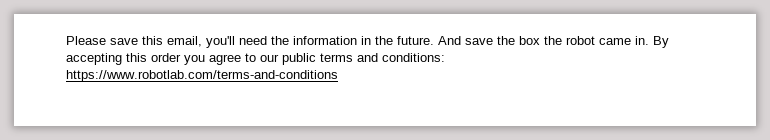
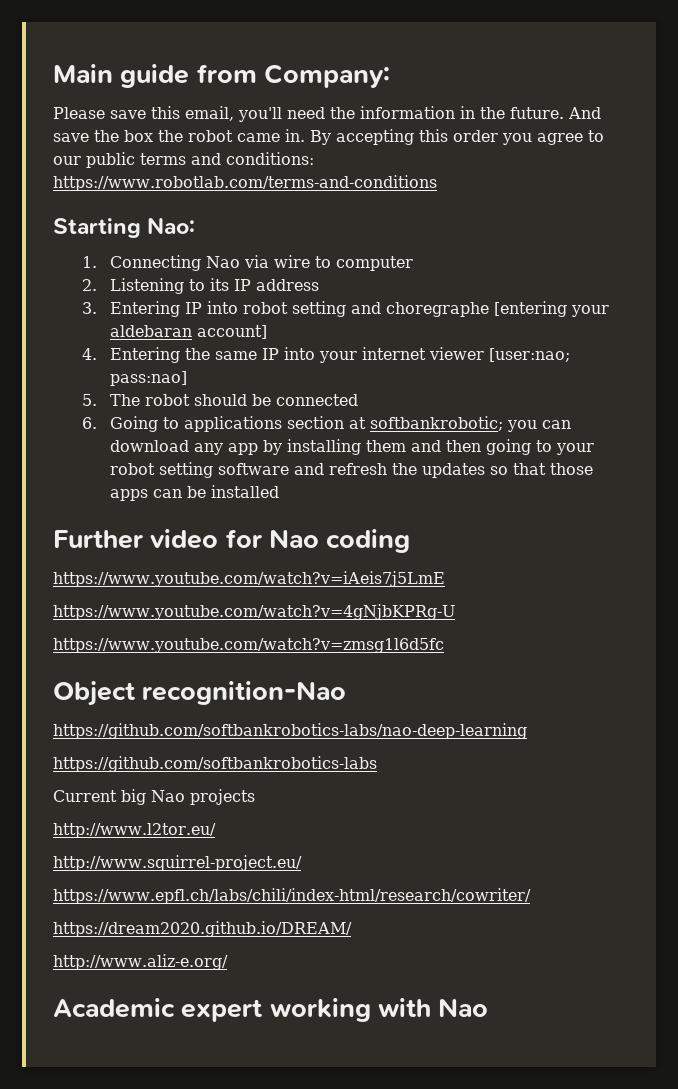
(66, 40) none -> [53,64,390,88] Main guide from Company: //
(338, 76) none -> [53,217,196,238] [81,255,414,271] [81,278,320,294] [81,301,610,317] [110,325,268,339] [81,347,571,363] [110,371,188,386] [81,394,359,406] [81,416,572,432] [110,439,595,455] [110,462,594,478] [110,485,280,501] [53,529,411,553] [53,571,445,587] [53,604,455,620] [53,638,444,653] [53,681,347,706] [53,723,527,739] [53,756,377,772] [53,789,255,805] [53,823,216,838] [53,855,302,871] [53,888,531,904] [53,921,352,937] [53,954,228,970] [53,998,489,1022] // Starting Nao: // 1. Connecting Nao via wire to computer // 2. Listening to its IP address // 3. Entering IP into robot setting and choregraphe [entering your aldebaran account] // 4. Entering the same IP into your internet viewer [user:nao; pass:nao] // 5. The robot should be connected // 6. Going to applications section at softbankrobotic; you can download any app by installing them and then going to your robot setting software and refresh the updates so that those apps can be installed // Further video for Nao coding // https://www.youtube.com/watch?v=iAeis7j5LmE // https://www.youtube.com/watch?v=4gNjbKPRg-U // https://www.youtube.com/watch?v=zmsg1l6d5fc // Object recognition-Nao // https://github.com/softbankrobotics-labs/nao-deep-learning // https://github.com/softbankrobotics-labs // Current big Nao projects // http://www.l2tor.eu/ // http://www.squirrel-project.eu/ // https://www.epfl.ch/labs/chili/index-html/research/cowriter/ // https://dream2020.github.io/DREAM/ // http://www.aliz-e.org/ // Academic expert working with Nao

